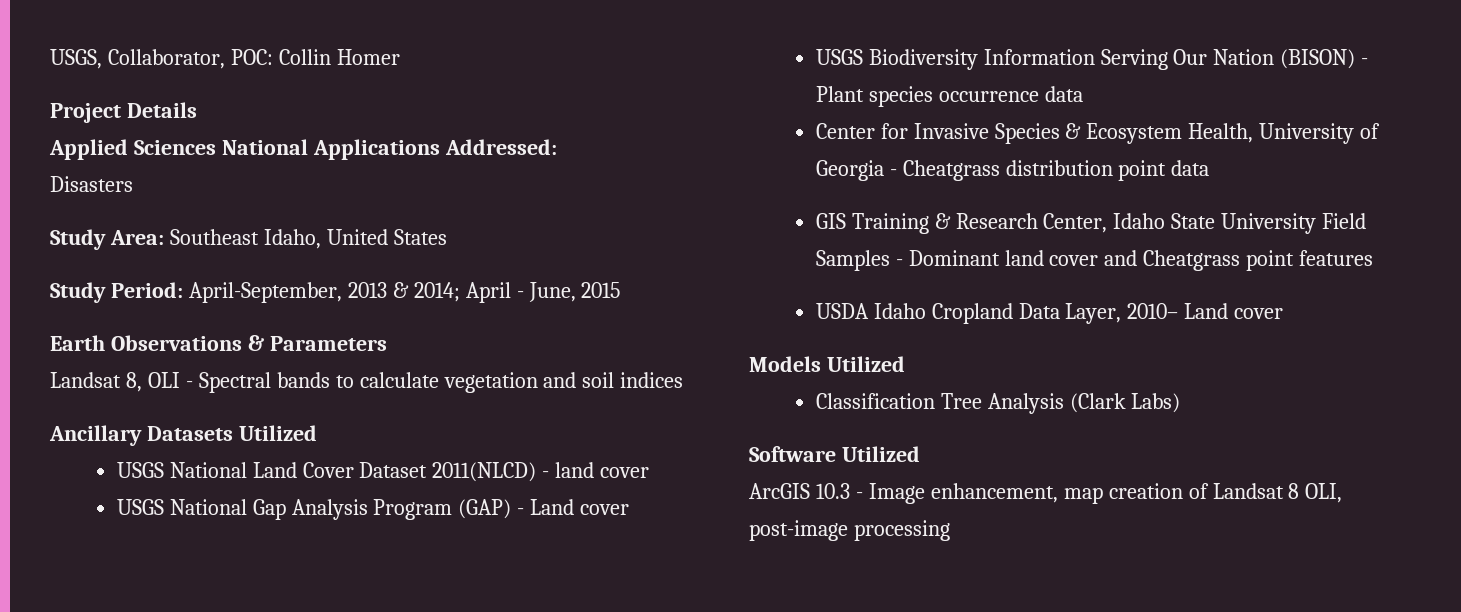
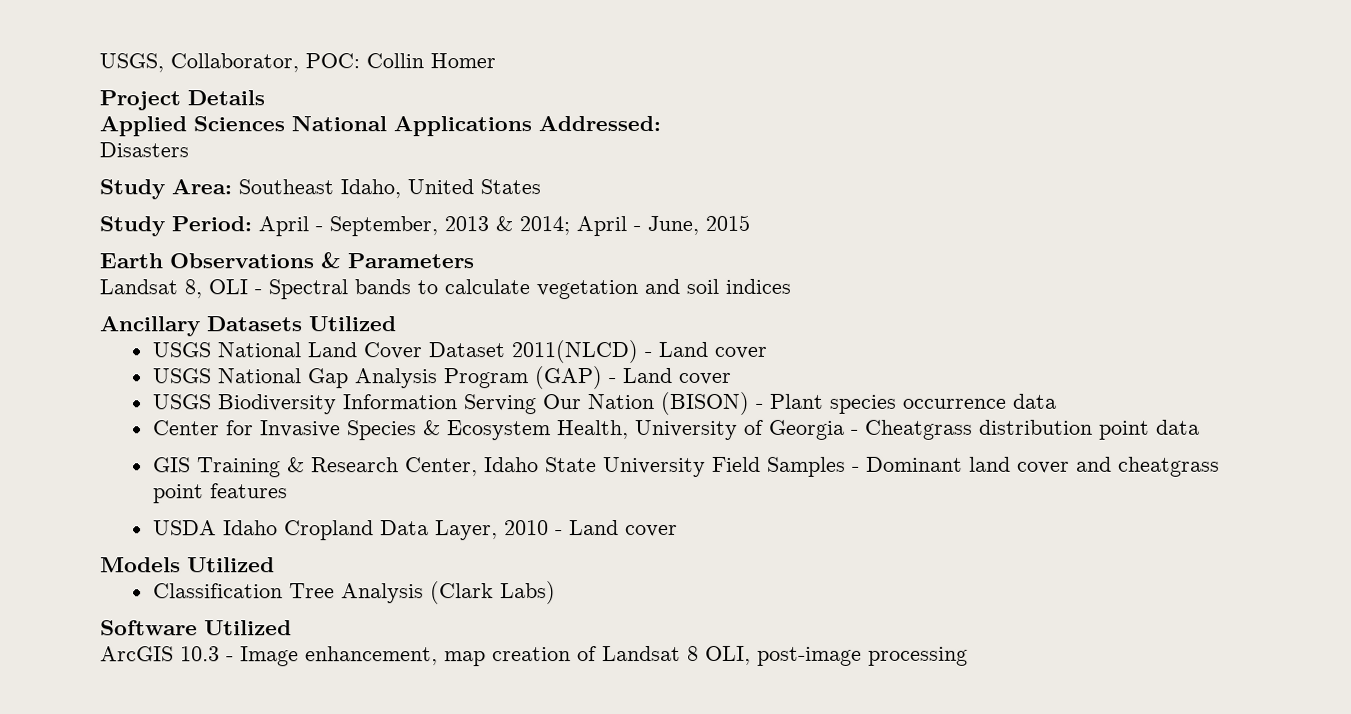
[188,282,342,303] April-September, -> [258,216,438,237] April - September,
[555,462,595,478] land -> [657,341,708,358] Land
[1143,250,1241,271] Cheatgrass -> [1117,456,1220,477] cheatgrass
[1127,303,1179,319] 2010– -> [503,520,563,536] 2010 -

